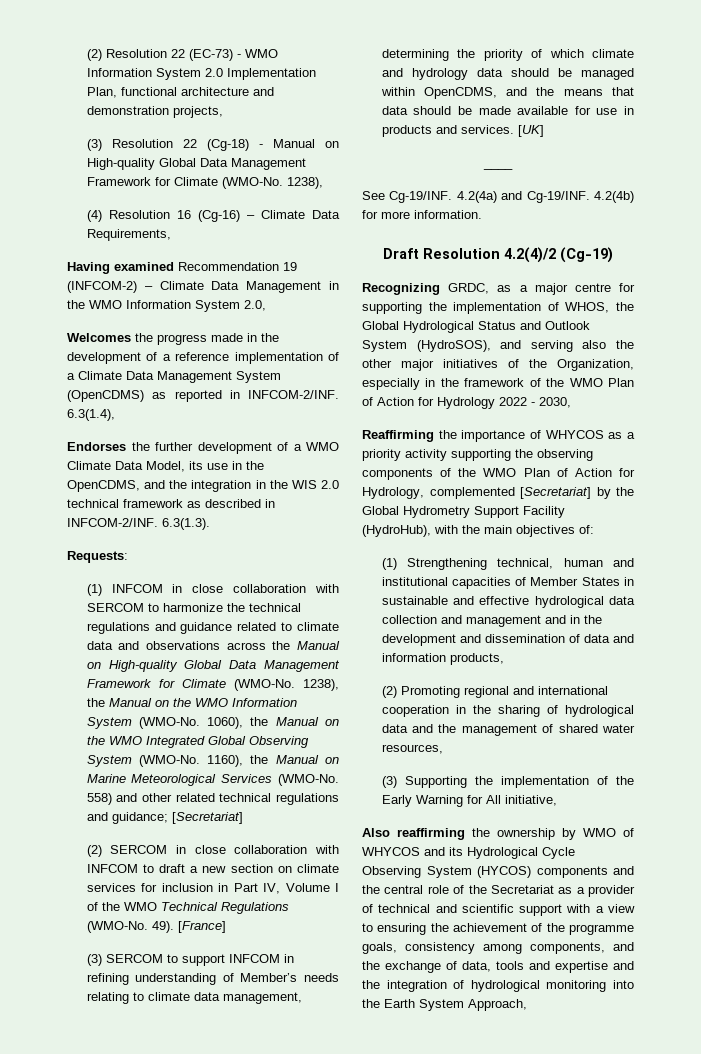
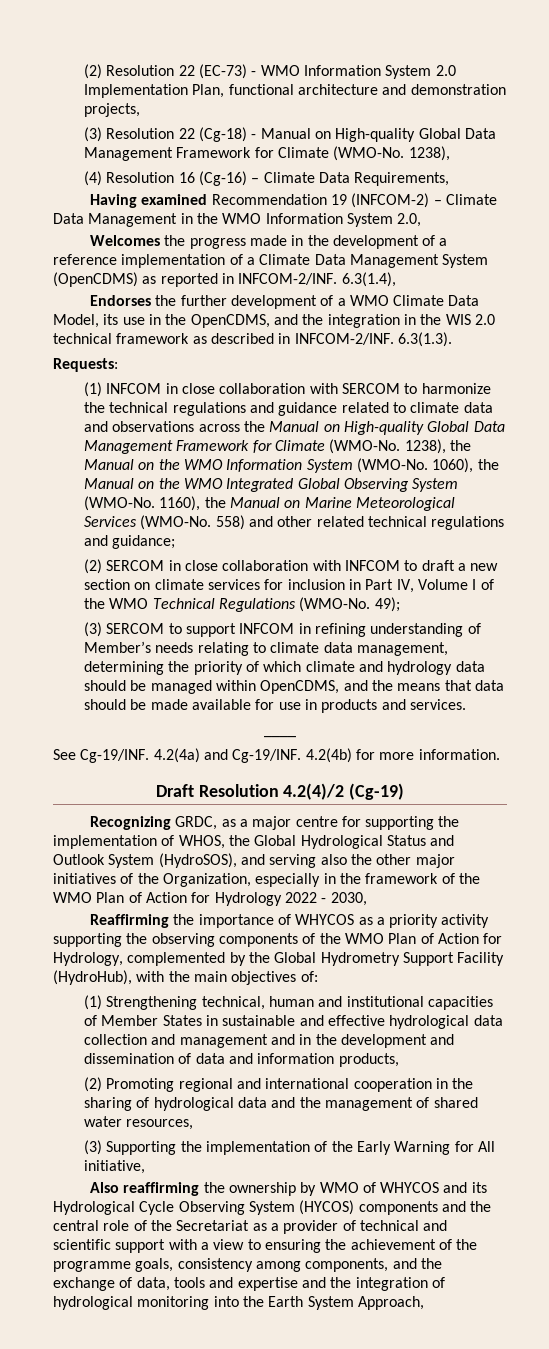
[171,812,243,824] [Secretariat] -> (176, 542) none
[151,921,226,933] 49). [France] -> [374,597,400,612] 49);
[517,125,544,137] [UK] -> (466, 704) none
[520,487,591,499] [Secretariat] -> (226, 959) none

